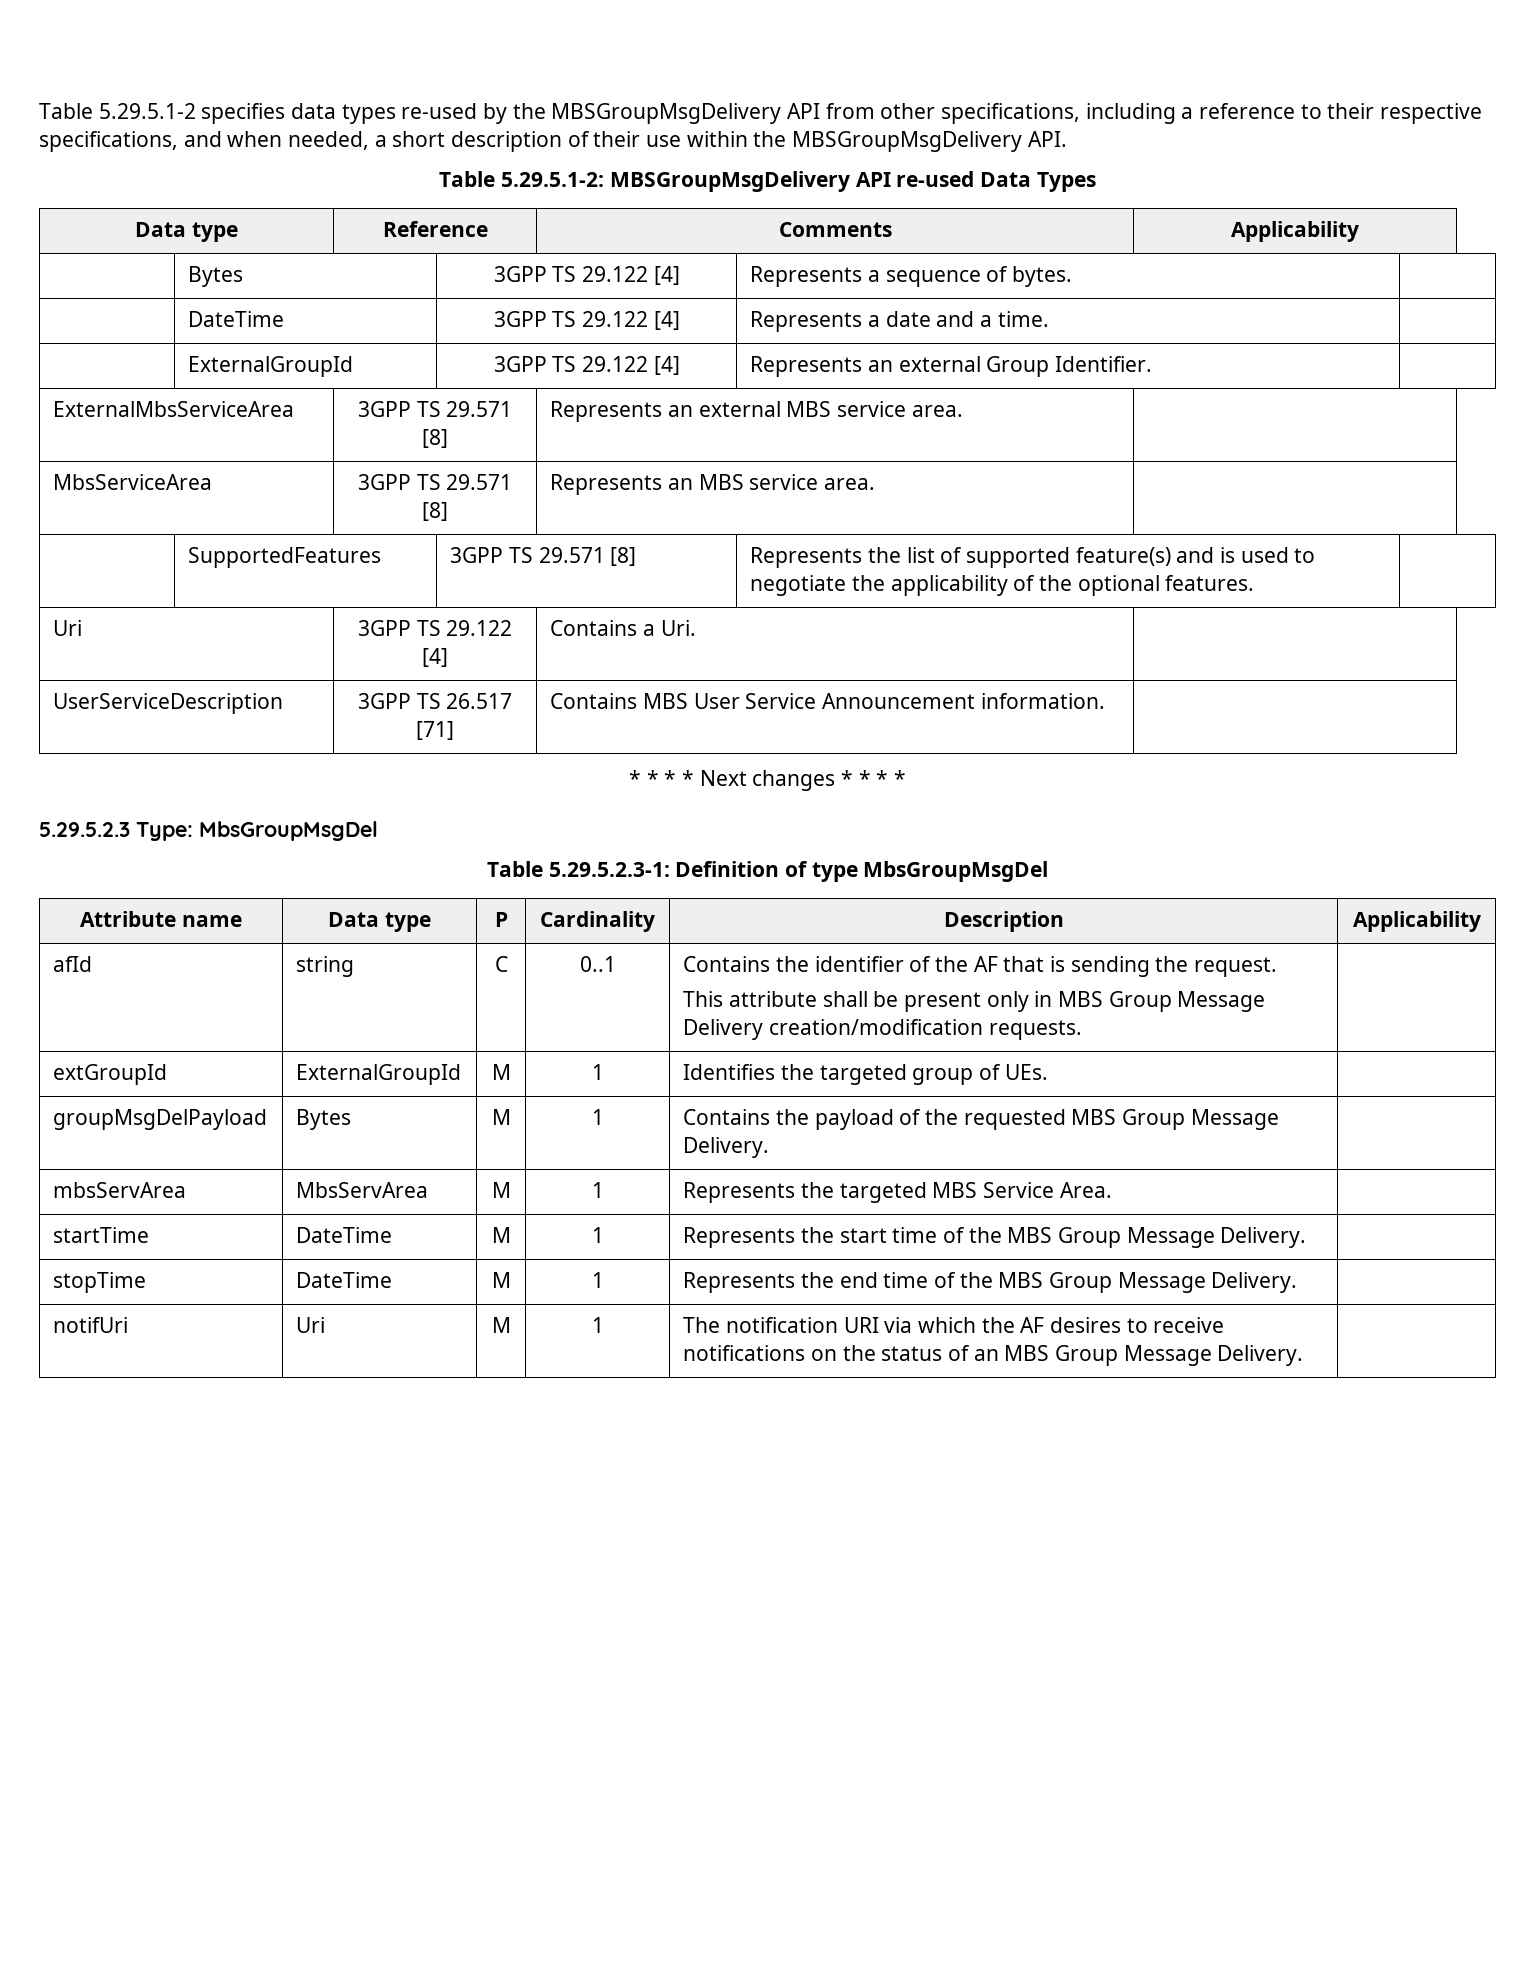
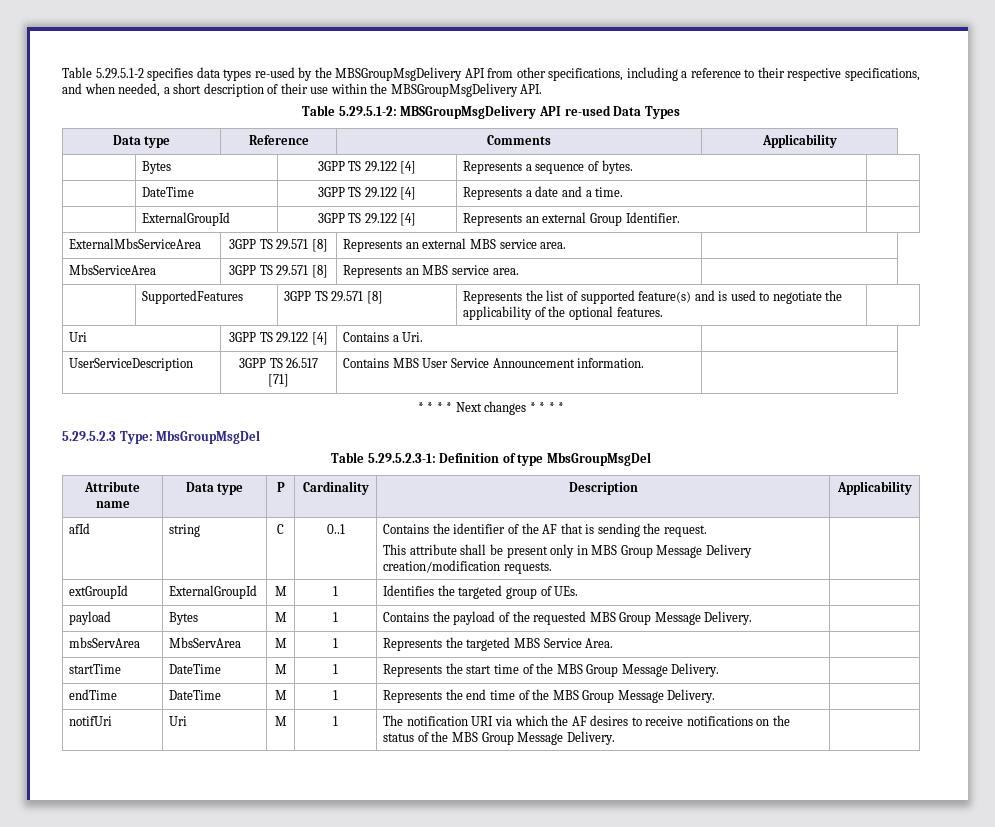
[53,1109,268,1130] groupMsgDelPayload -> [69,611,112,625] payload
[53,1272,147,1293] stopTime -> [69,689,118,700] endTime
[973,1349,999,1361] an -> [431,731,449,742] the

